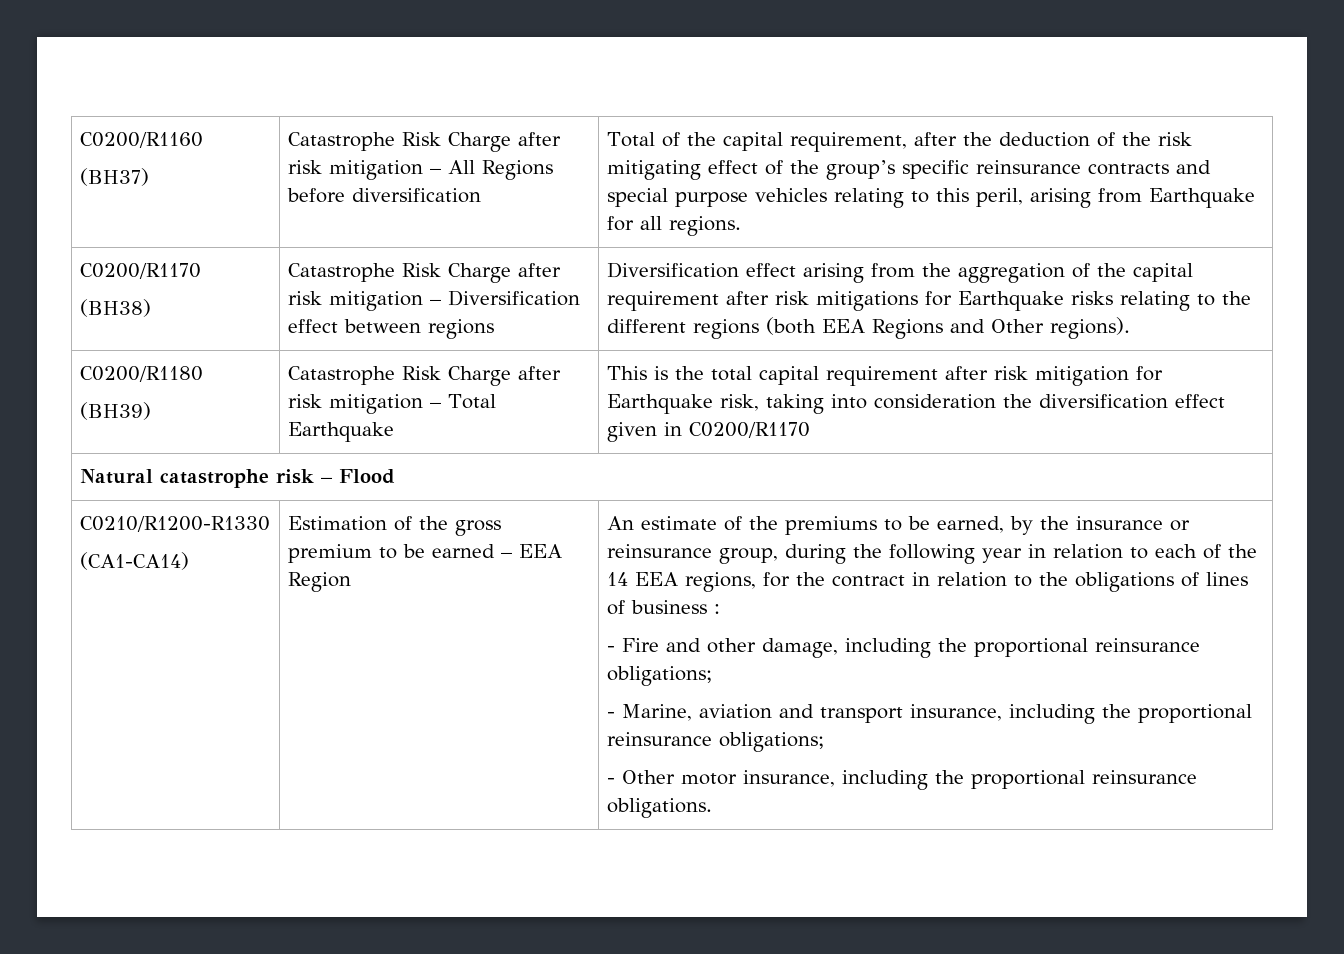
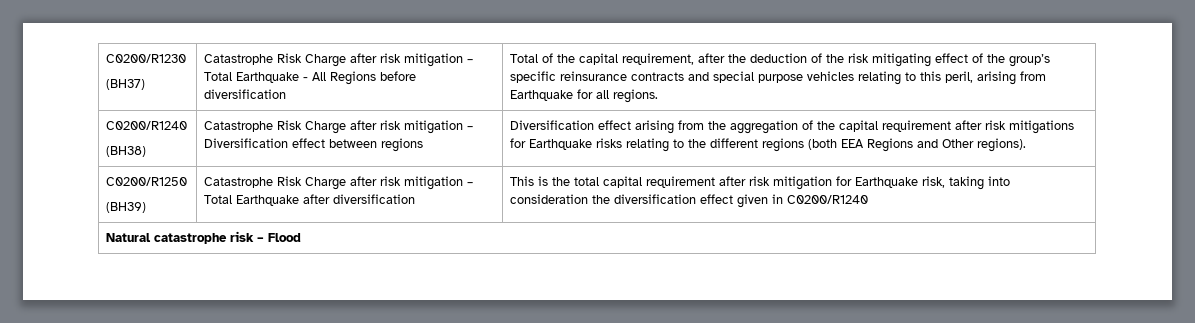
[79,132,203,148] C0200/R1160 -> [106,54,187,63] C0200/R1230
(441, 171) none -> [204,72,309,83] Total Earthquake -
[79,263,201,279] C0200/R1170 -> [106,121,188,130] C0200/R1240
[79,366,203,382] C0200/R1180 -> [106,177,188,186] C0200/R1250
(394, 432) none -> [303,194,416,204] after diversification
[688,422,810,438] C0200/R1170 -> [787,195,869,204] C0200/R1240
[79,516,270,532] [79,552,189,570] [287,516,501,536] [287,544,562,563] [287,572,351,592] [606,516,1190,535] [606,544,1257,564] [606,572,1248,592] [606,600,720,615] [606,638,1200,658] [606,666,712,686] [606,704,1252,724] [606,732,824,752] [606,770,1197,790] [606,798,712,818] // C0210/R1200-R1330 // (CA1-CA14) | Estimation of the gross premium to be earned – EEA Region | An estimate of the premiums to be earned, by the insurance or reinsurance group, during the following year in relation to each of the 14 EEA regions, for the contract in relation to the obligations of lines of business : // - Fire and other damage, including the proportional reinsurance obligations; // - Marine, aviation and transport insurance, including the proportional reinsurance obligations; // - Other motor insurance, including the proportional reinsurance obligations. -> (302, 237) none

